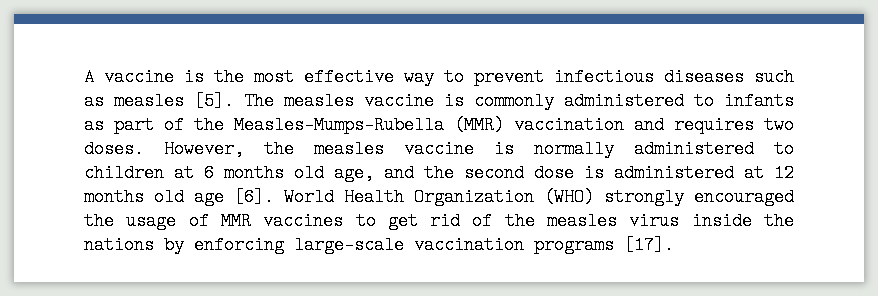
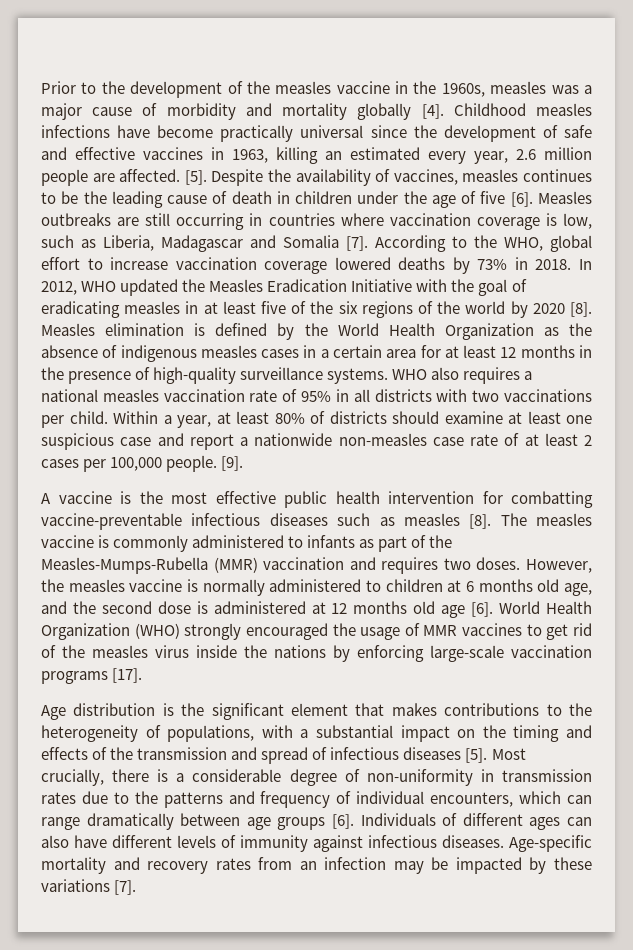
(84, 77) none -> [41,81,592,98] [41,103,592,120] [41,125,593,142] [41,147,592,164] [41,169,592,186] [41,191,592,208] [41,213,593,230] [41,235,592,252] [41,257,593,274] [41,279,527,296] [41,301,592,318] [41,323,593,340] [41,345,592,362] [41,367,533,384] [41,389,592,402] [41,411,592,428] [41,433,592,450] [41,455,244,472] Prior to the development of the measles vaccine in the 1960s, measles was a major cause of morbidity and mortality globally [4]. Childhood measles infections have become practically universal since the development of safe and effective vaccines in 1963, killing an estimated every year, 2.6 million people are affected. [5]. Despite the availability of vaccines, measles continues to be the leading cause of death in children under the age of five [6]. Measles outbreaks are still occurring in countries where vaccination coverage is low, such as Liberia, Madagascar and Somalia [7]. According to the WHO, global effort to increase vaccination coverage lowered deaths by 73% in 2018. In 2012, WHO updated the Measles Eradication Initiative with the goal of eradicating measles in at least five of the six regions of the world by 2020 [8]. Measles elimination is defined by the World Health Organization as the absence of indigenous measles cases in a certain area for at least 12 months in the presence of high-quality surveillance systems. WHO also requires a national measles vaccination rate of 95% in all districts with two vaccinations per child. Within a year, at least 80% of districts should examine at least one suspicious case and report a nationwide non-measles case rate of at least 2 cases per 100,000 people. [9]. //
[404,68,544,86] way to prevent -> [284,491,593,508] [41,513,182,530] public health intervention for combatting vaccine-preventable
[194,92,234,110] [5]. -> [469,514,492,529] [8].
(674, 245) none -> [41,703,592,720] [41,725,593,742] [41,747,526,764] [41,769,592,786] [41,791,593,808] [41,813,593,830] [41,835,592,852] [41,857,593,874] [41,879,137,895] // Age distribution is the significant element that makes contributions to the heterogeneity of populations, with a substantial impact on the timing and effects of the transmission and spread of infectious diseases [5]. Most crucially, there is a considerable degree of non-uniformity in transmission rates due to the patterns and frequency of individual encounters, which can range dramatically between age groups [6]. Individuals of different ages can also have different levels of immunity against infectious diseases. Age-specific mortality and recovery rates from an infection may be impacted by these variations [7].

